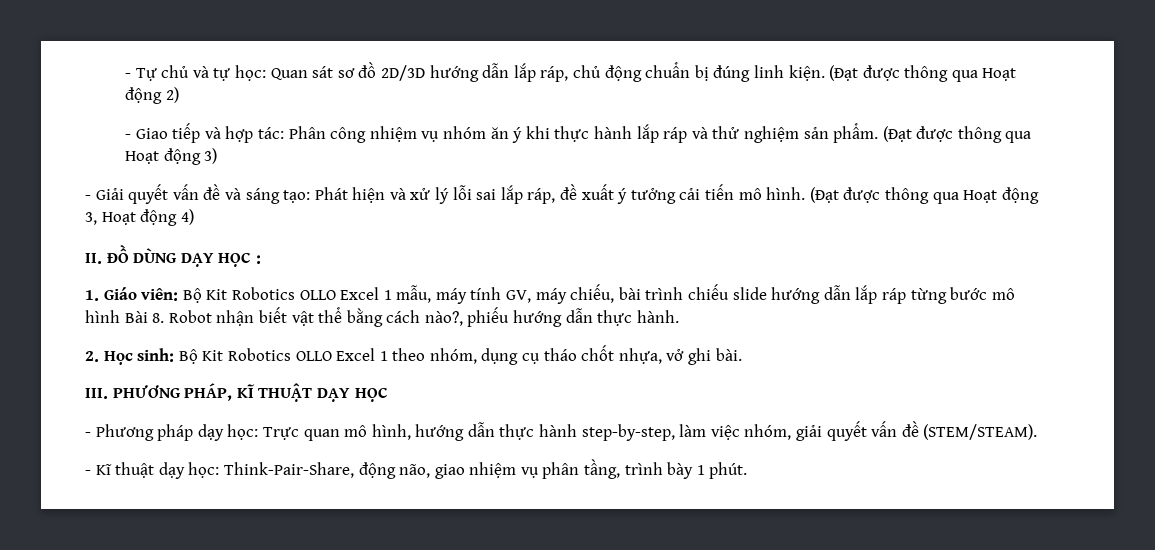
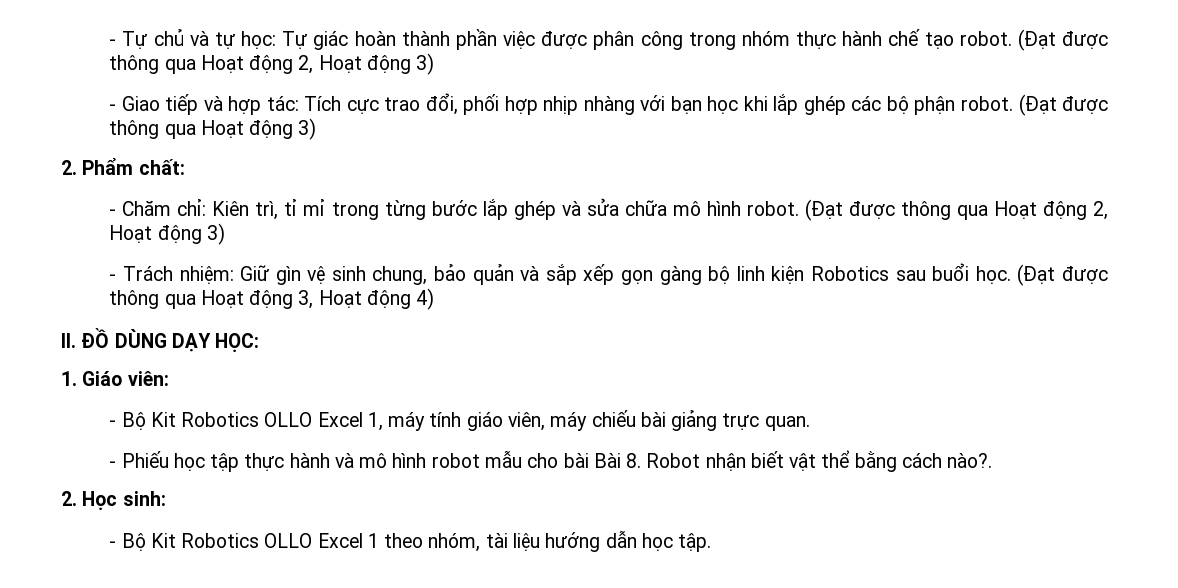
[270,62,1017,82] [125,87,179,104] Quan sát sơ đồ 2D/3D hướng dẫn lắp ráp, chủ động chuẩn bị đúng linh kiện. (Đạt được thông qua Hoạt động 2) -> [282,29,1109,51] [109,53,435,75] Tự giác hoàn thành phần việc được phân công trong nhóm thực hành chế tạo robot. (Đạt được thông qua Hoạt động 2, Hoạt động 3)
[288,123,879,143] Phân công nhiệm vụ nhóm ăn ý khi thực hành lắp ráp và thử nghiệm sản phẩm. -> [304,93,1013,115] Tích cực trao đổi, phối hợp nhịp nhàng với bạn học khi lắp ghép các bộ phận robot.
[85,184,806,204] - Giải quyết vấn đề và sáng tạo: Phát hiện và xử lý lỗi sai lắp ráp, đề xuất ý tưởng cải tiến mô hình. -> [61,158,185,175] [109,198,1108,221] [109,223,225,245] [109,263,1011,285] 2. Phẩm chất: // - Chăm chỉ: Kiên trì, tỉ mỉ trong từng bước lắp ghép và sửa chữa mô hình robot. (Đạt được thông qua Hoạt động 2, Hoạt động 3) // - Trách nhiệm: Giữ gìn vệ sinh chung, bảo quản và sắp xếp gọn gàng bộ linh kiện Robotics sau buổi học.
[218,252,261,267] HỌC : -> [215,333,260,352] HỌC:
[182,284,1015,304] [85,310,120,323] Bộ Kit Robotics OLLO Excel 1 mẫu, máy tính GV, máy chiếu, bài trình chiếu slide hướng dẫn lắp ráp từng bước mô hình -> [109,410,810,431] [109,450,589,472] // - Bộ Kit Robotics OLLO Excel 1, máy tính giáo viên, máy chiếu bài giảng trực quan. // - Phiếu học tập thực hành và mô hình robot mẫu cho bài
[424,307,679,327] nào?, phiếu hướng dẫn thực hành. -> [947,453,993,468] nào?.
(175, 355) none -> [109,541,117,548] // -
[481,345,742,365] [85,383,388,402] [85,421,1038,441] [85,459,748,479] dụng cụ tháo chốt nhựa, vở ghi bài. // III. PHƯƠNG PHÁP, KĨ THUẬT DẠY HỌC // - Phương pháp dạy học: Trực quan mô hình, hướng dẫn thực hành step-by-step, làm việc nhóm, giải quyết vấn đề (STEM/STEAM). // - Kĩ thuật dạy học: Think-Pair-Share, động não, giao nhiệm vụ phân tầng, trình bày 1 phút. -> [485,530,712,552] tài liệu hướng dẫn học tập.

